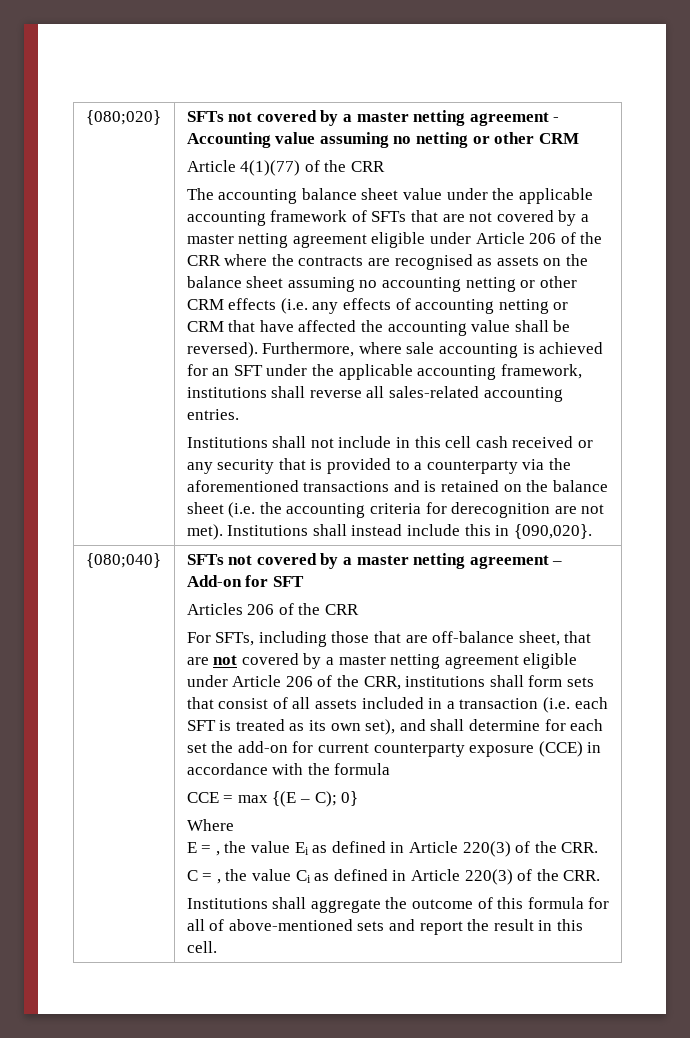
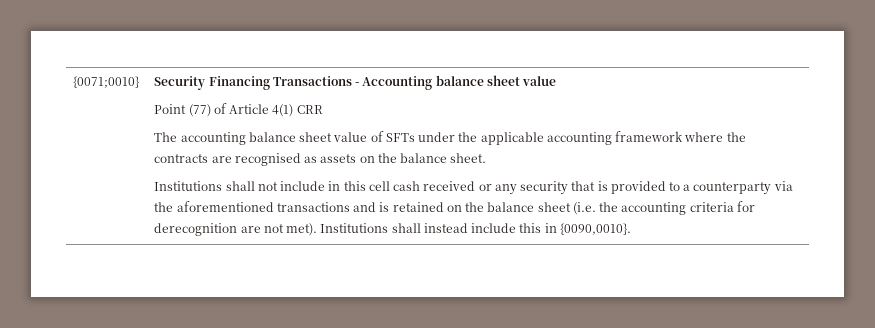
[85,110,161,125] [186,110,560,126] [186,132,579,148] [186,160,347,176] {080;020} | SFTs not covered by a master netting agreement - Accounting value assuming no netting or other CRM // Article 4(1)(77) of the -> [73,76,140,89] [154,75,557,90] [154,103,294,117] {0071;0010} | Security Financing Transactions - Accounting balance sheet value // Point (77) of Article 4(1)
(442, 194) none -> [370,131,415,142] of SFTs
[351,210,589,226] [186,232,603,248] [186,255,221,266] of SFTs that are not covered by a master netting agreement eligible under Article 206 of the CRR -> (684, 136) none
[246,276,577,292] [186,298,569,314] [186,320,571,336] [186,342,604,358] [186,364,582,380] [186,386,563,402] [186,409,239,420] sheet assuming no accounting netting or other CRM effects (i.e. any effects of accounting netting or CRM that have affected the accounting value shall be reversed). Furthermore, where sale accounting is achieved for an SFT under the applicable accounting framework, institutions shall reverse all sales-related accounting entries. -> [450,153,487,163] sheet.
[513,524,592,539] [85,553,161,568] [186,553,563,569] [186,575,304,587] [186,603,359,615] [186,631,592,647] [186,653,578,669] [186,675,594,690] [186,697,608,713] [186,719,604,735] [186,741,602,757] [186,763,391,775] [186,791,359,807] [186,819,234,831] [186,841,599,857] [186,869,601,885] [186,897,610,913] [186,919,583,935] [186,941,217,953] {090,020}. // {080;040} | SFTs not covered by a master netting agreement – Add-on for SFT // Articles 206 of the CRR // For SFTs, including those that are off-balance sheet, that are not covered by a master netting agreement eligible under Article 206 of the CRR, institutions shall form sets that consist of all assets included in a transaction (i.e. each SFT is treated as its own set), and shall determine for each set the add-on for current counterparty exposure (CCE) in accordance with the formula // CCE = max {(E – C); 0} // Where // E = , the value Ei as defined in Article 220(3) of the CRR. // C = , the value Ci as defined in Article 220(3) of the CRR. // Institutions shall aggregate the outcome of this formula for all of above-mentioned sets and report the result in this cell. -> [559,223,631,235] {0090,0010}.

